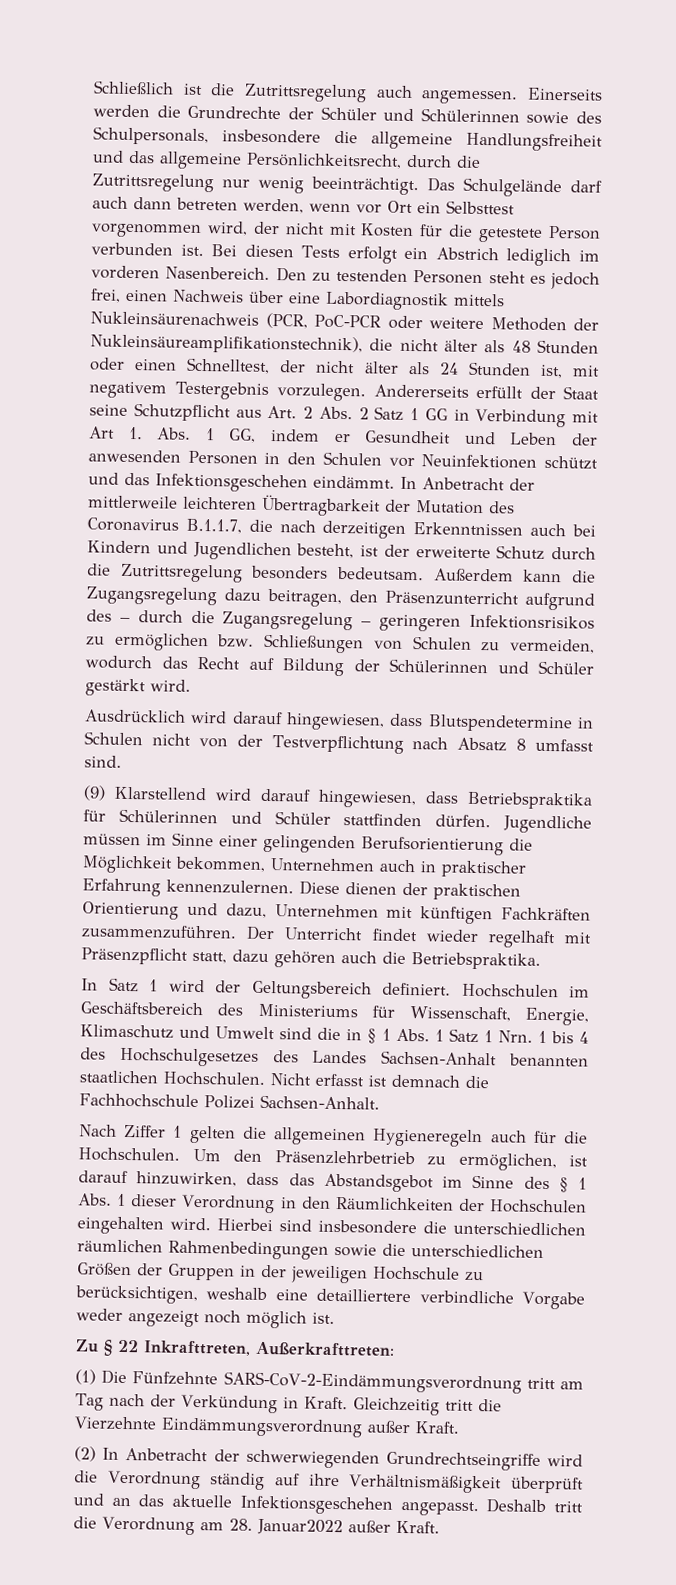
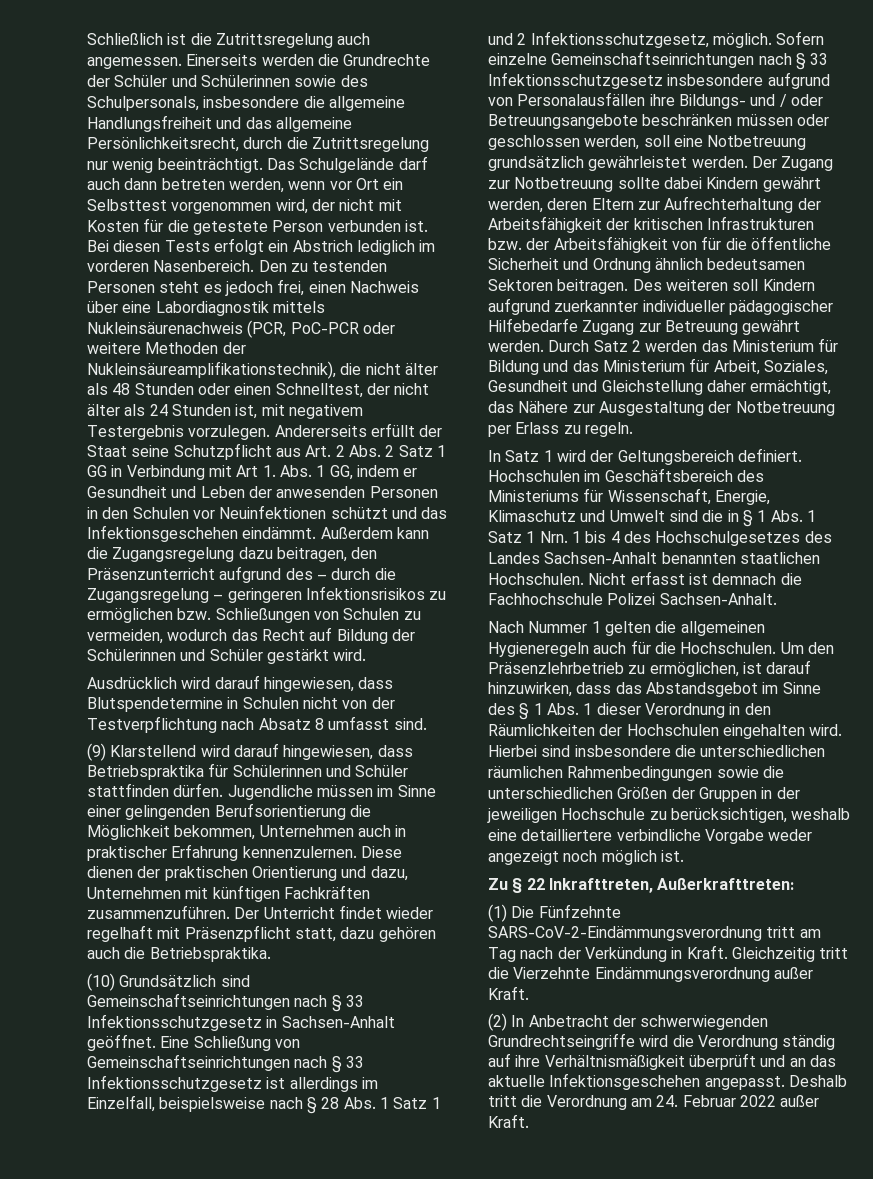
[400,476,535,491] [88,494,515,517] [87,517,596,539] [87,540,596,561] [87,563,424,583] In Anbetracht der mittlerweile leichteren Übertragbarkeit der Mutation des Coronavirus B.1.1.7, die nach derzeitigen Erkenntnissen auch bei Kindern und Jugendlichen besteht, ist der erweiterte Schutz durch die Zutrittsregelung besonders bedeutsam. -> (317, 533) none
(541, 961) none -> [87,973,250,991] [87,993,364,1012] [87,1014,395,1031] [87,1034,300,1051] [87,1054,364,1073] [87,1075,378,1092] [87,1095,441,1114] [488,31,825,48] [488,51,829,70] [488,72,830,89] [488,92,823,109] [488,114,829,129] [488,135,807,150] [488,156,834,171] [488,177,821,192] [488,196,821,213] [488,216,814,233] [488,236,831,253] [488,258,806,273] [488,279,815,294] [488,298,833,315] [488,318,801,335] [488,338,839,352] [488,358,828,375] [488,380,832,395] [488,401,835,416] [488,422,633,437] // (10) Grundsätzlich sind Gemeinschaftseinrichtungen nach § 33 Infektionsschutzgesetz in Sachsen-Anhalt geöffnet. Eine Schließung von Gemeinschaftseinrichtungen nach § 33 Infektionsschutzgesetz ist allerdings im Einzelfall, beispielsweise nach § 28 Abs. 1 Satz 1 und 2 Infektionsschutzgesetz, möglich. Sofern einzelne Gemeinschaftseinrichtungen nach § 33 Infektionsschutzgesetz insbesondere aufgrund von Personalausfällen ihre Bildungs- und / oder Betreuungsangebote beschränken müssen oder geschlossen werden, soll eine Notbetreuung grundsätzlich gewährleistet werden. Der Zugang zur Notbetreuung sollte dabei Kindern gewährt werden, deren Eltern zur Aufrechterhaltung der Arbeitsfähigkeit der kritischen Infrastrukturen bzw. der Arbeitsfähigkeit von für die öffentliche Sicherheit und Ordnung ähnlich bedeutsamen Sektoren beitragen. Des weiteren soll Kindern aufgrund zuerkannter individueller pädagogischer Hilfebedarfe Zugang zur Betreuung gewährt werden. Durch Satz 2 werden das Ministerium für Bildung und das Ministerium für Arbeit, Soziales, Gesundheit und Gleichstellung daher ermächtigt, das Nähere zur Ausgestaltung der Notbetreuung per Erlass zu regeln.
[124,1124,167,1138] Ziffer -> [528,621,588,633] Nummer
[228,1518,343,1536] 28. Januar2022 -> [656,1095,776,1107] 24. Februar 2022

